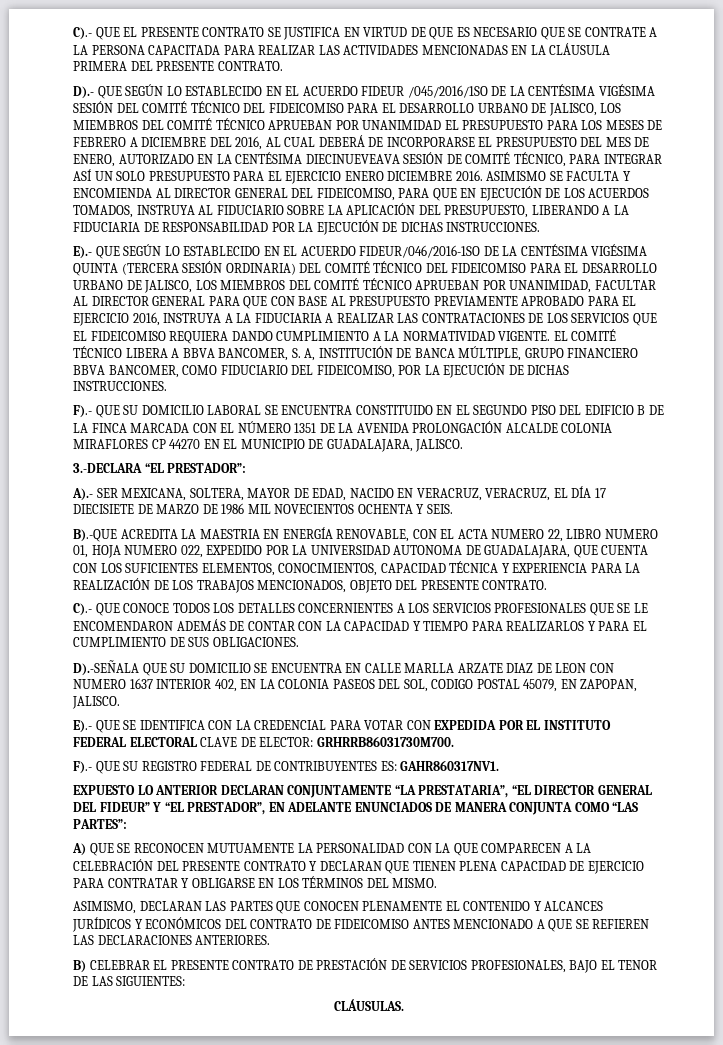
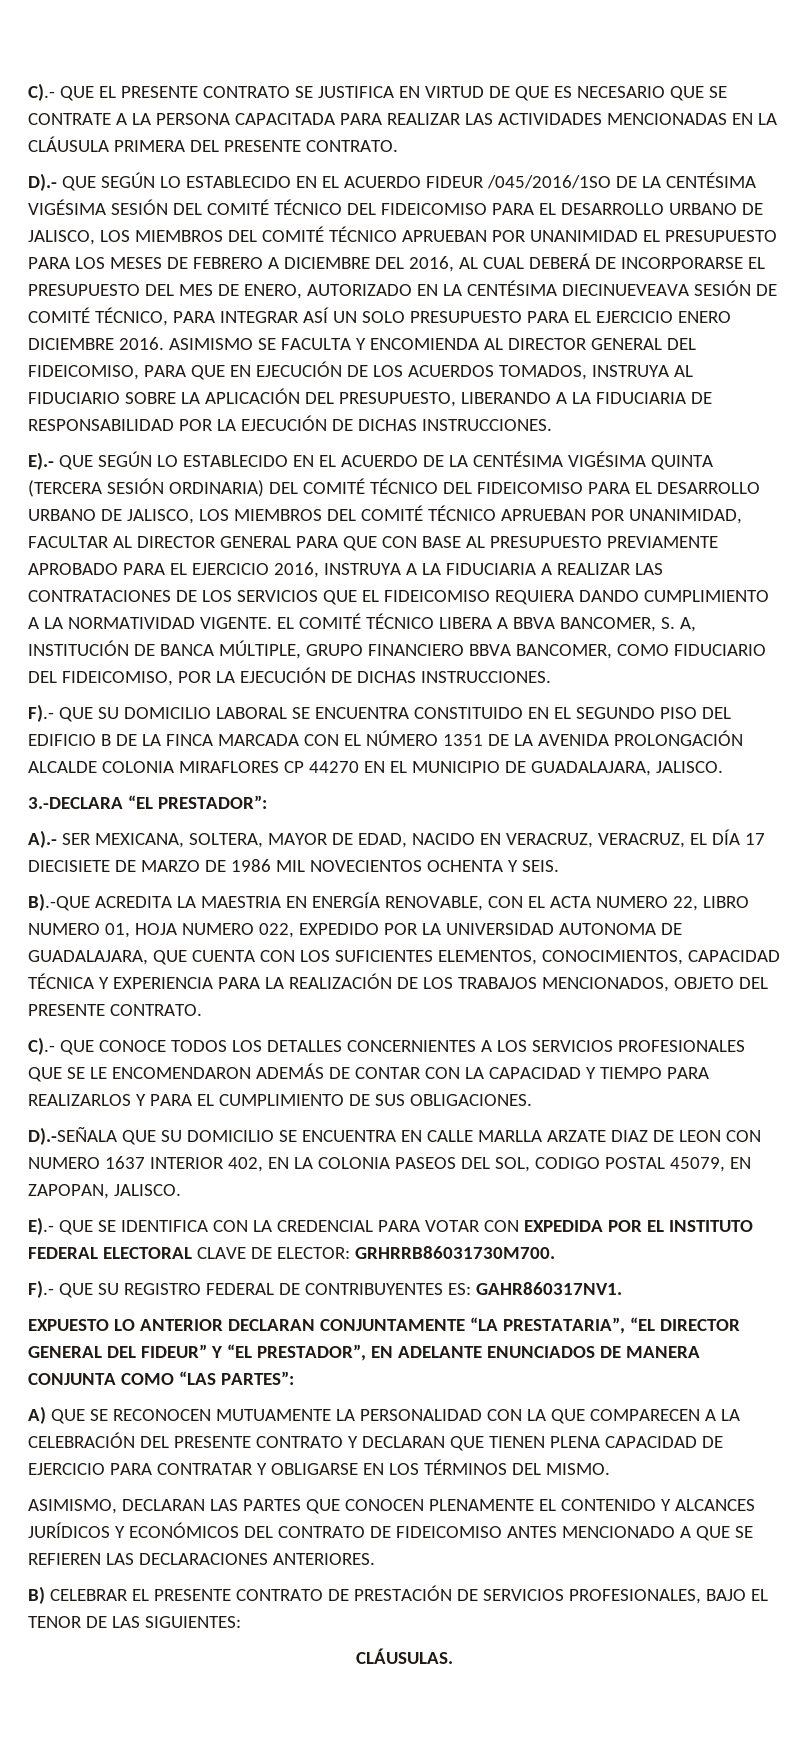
[359,245,481,258] FIDEUR/046/2016-1SO -> (418, 461) none

